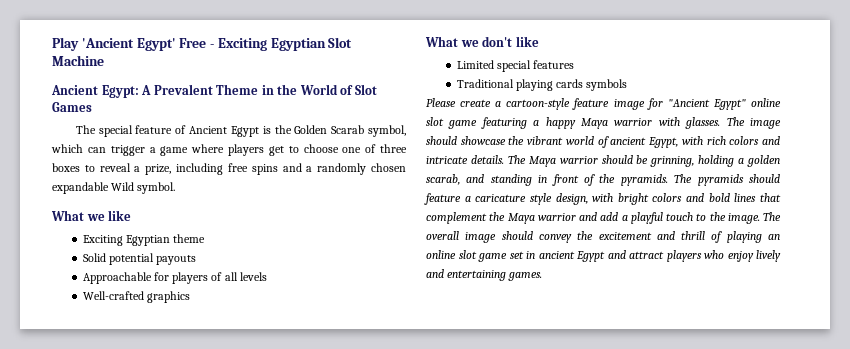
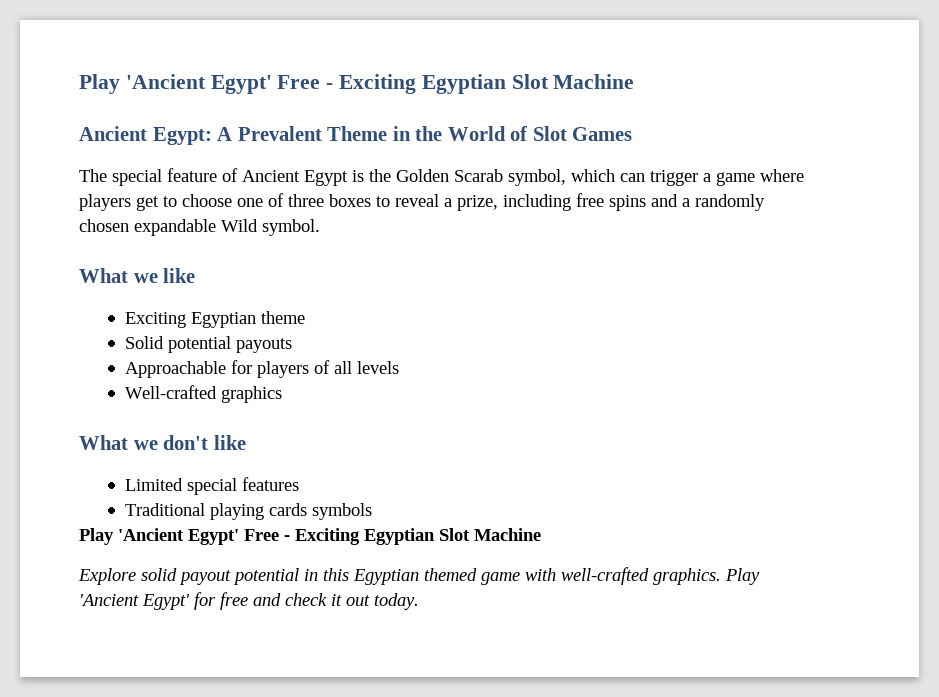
[426,98,781,110] [426,117,781,129] [426,136,780,148] [426,155,780,167] [426,174,780,186] [424,193,781,205] [426,212,781,224] [426,231,780,243] [426,250,781,262] [426,269,543,281] Please create a cartoon-style feature image for "Ancient Egypt" online slot game featuring a happy Maya warrior with glasses. The image should showcase the vibrant world of ancient Egypt, with rich colors and intricate details. The Maya warrior should be grinning, holding a golden scarab, and standing in front of the pyramids. The pyramids should feature a caricature style design, with bright colors and bold lines that complement the Maya warrior and add a playful touch to the image. The overall image should convey the excitement and thrill of playing an online slot game set in ancient Egypt and attract players who enjoy lively and entertaining games. -> [79,528,541,545] [78,567,760,585] [79,592,419,610] Play 'Ancient Egypt' Free - Exciting Egyptian Slot Machine // Explore solid payout potential in this Egyptian themed game with well-crafted graphics. Play 'Ancient Egypt' for free and check it out today.

